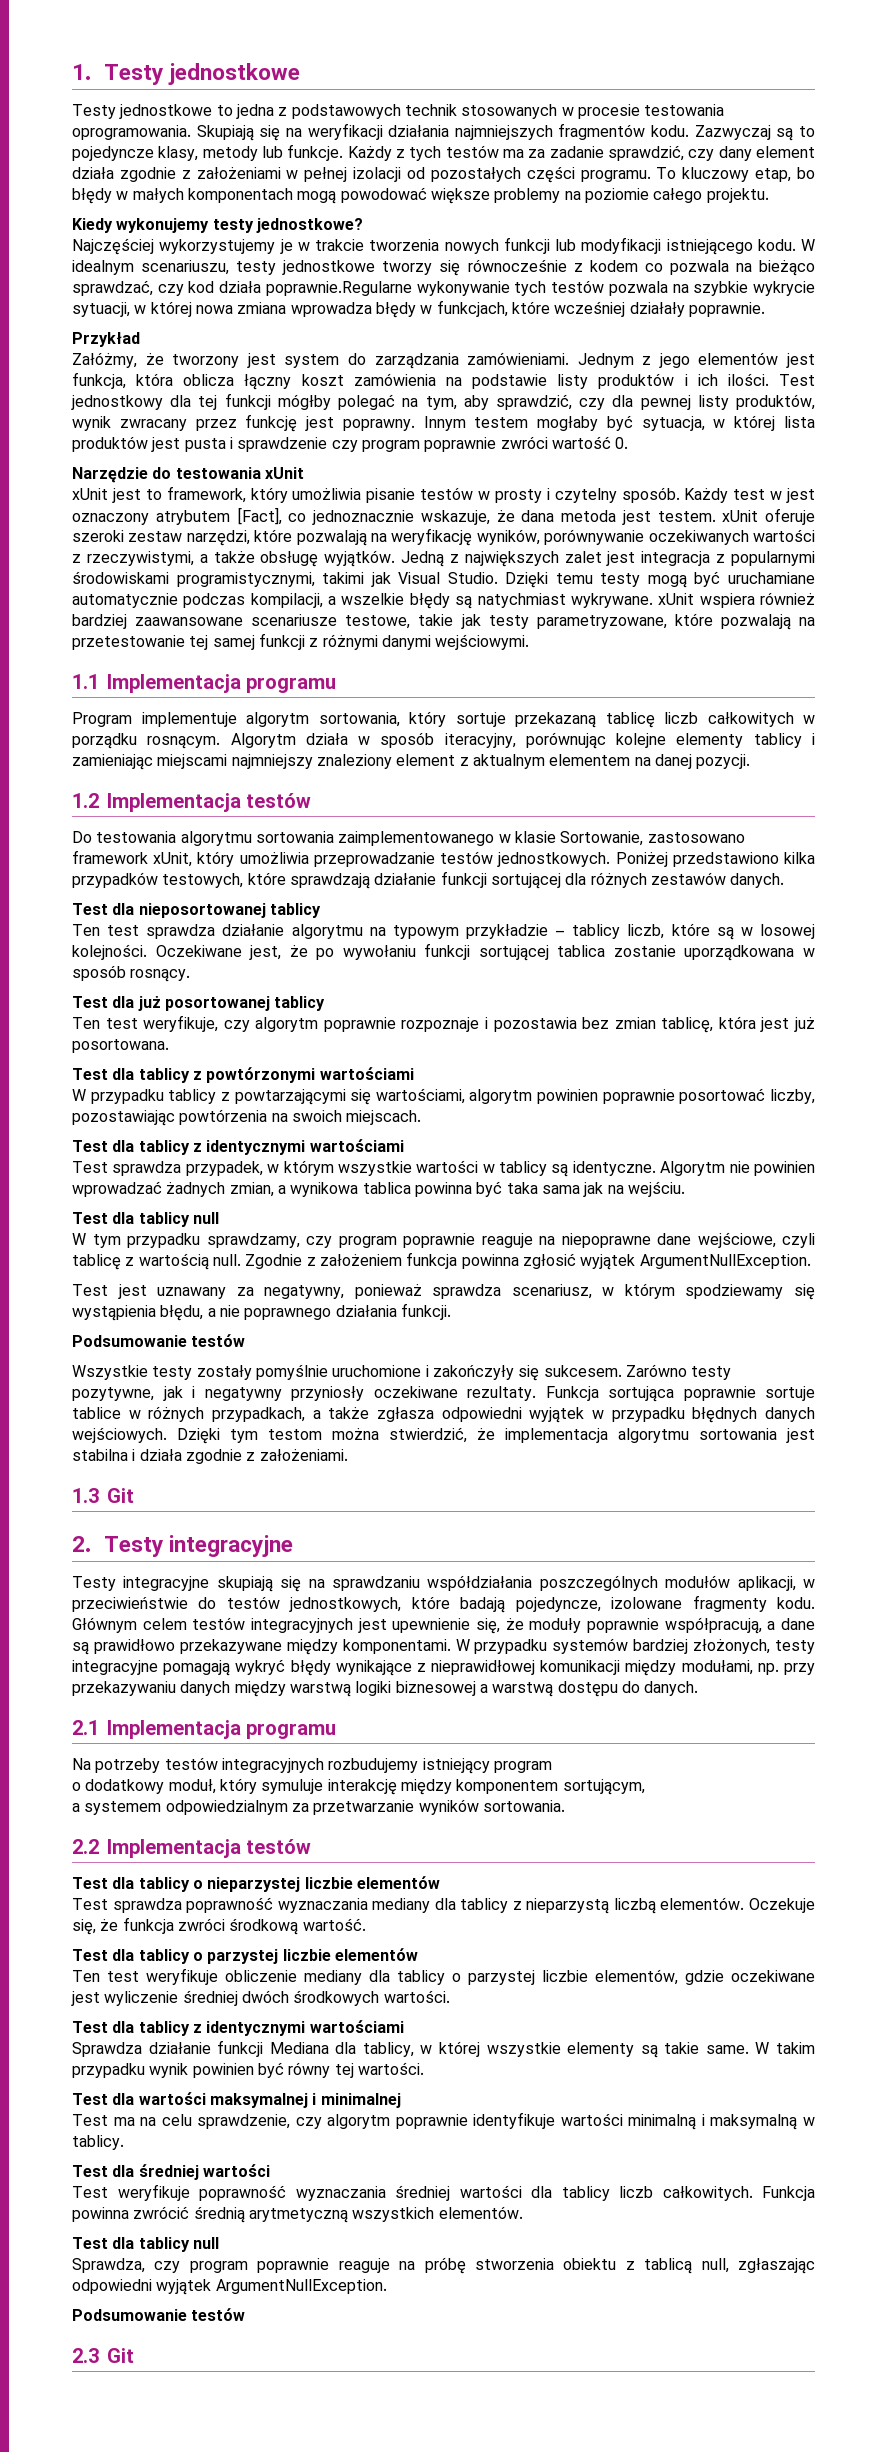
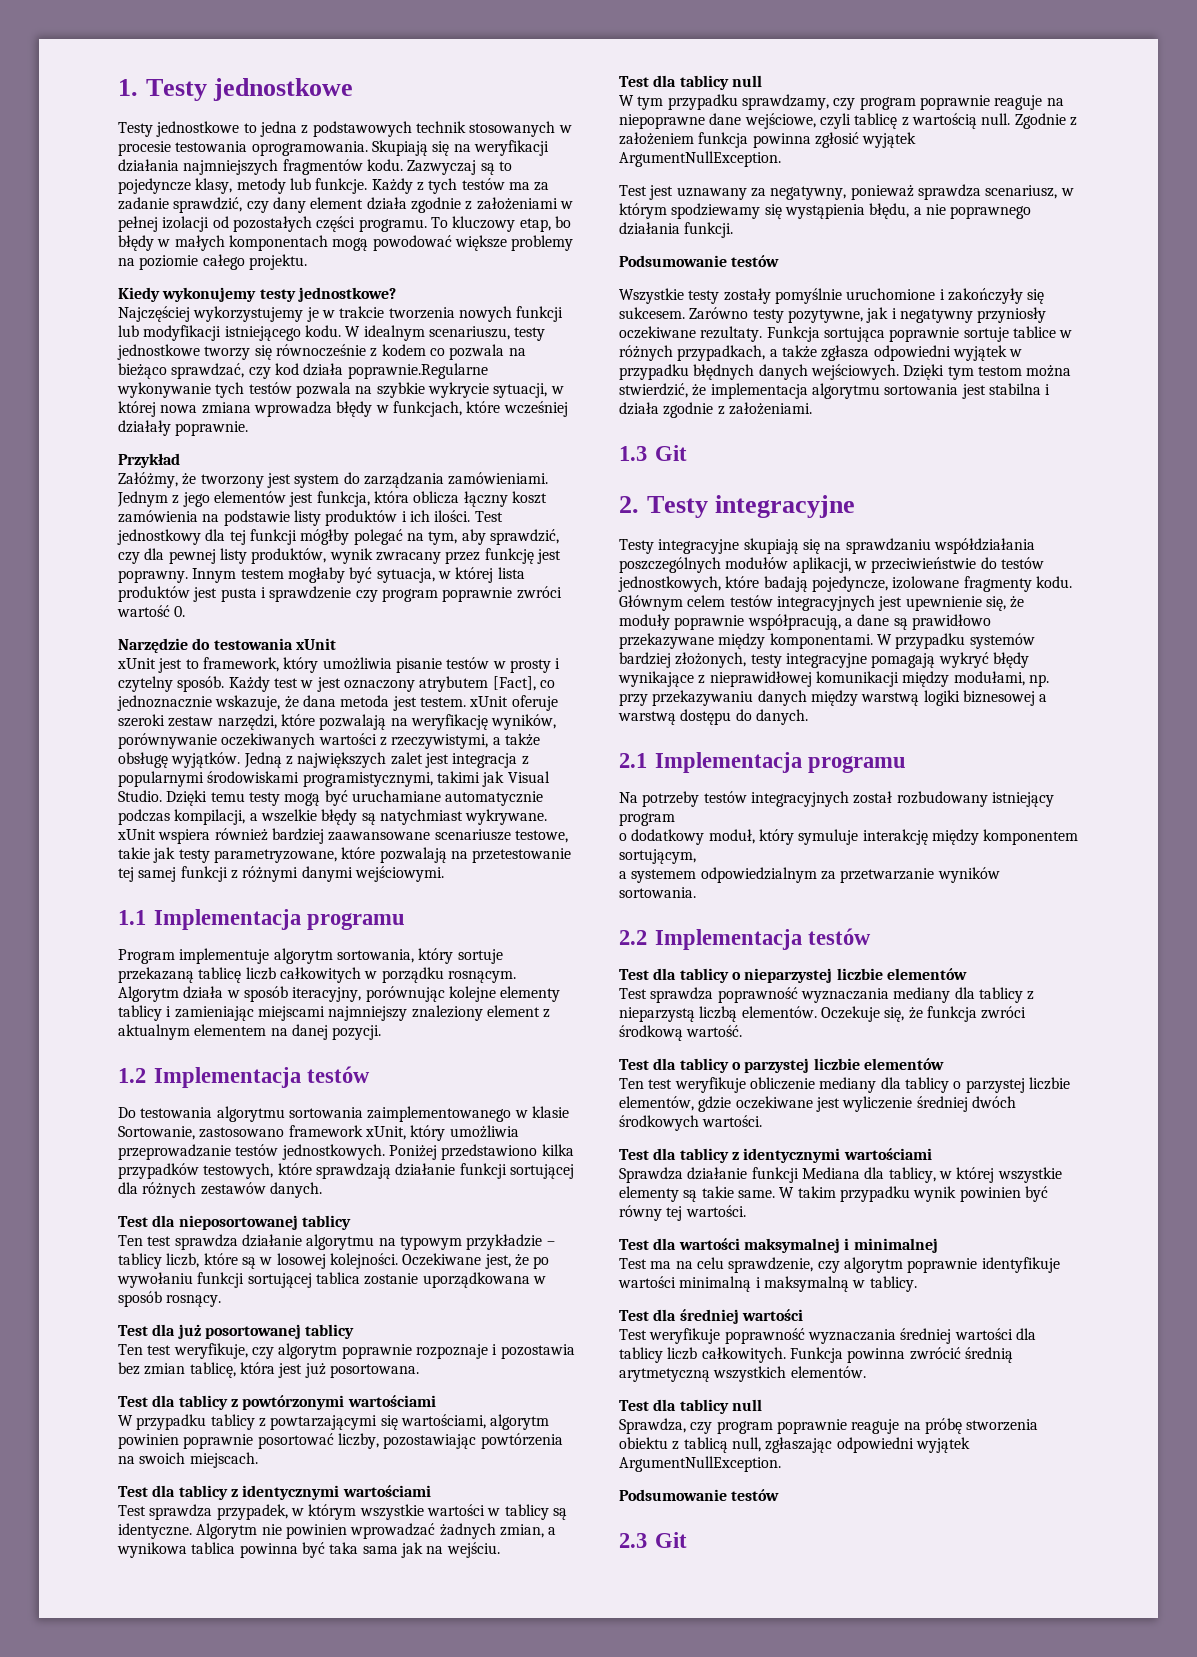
[328,1758,419,1773] rozbudujemy -> [853,791,988,807] został rozbudowany

